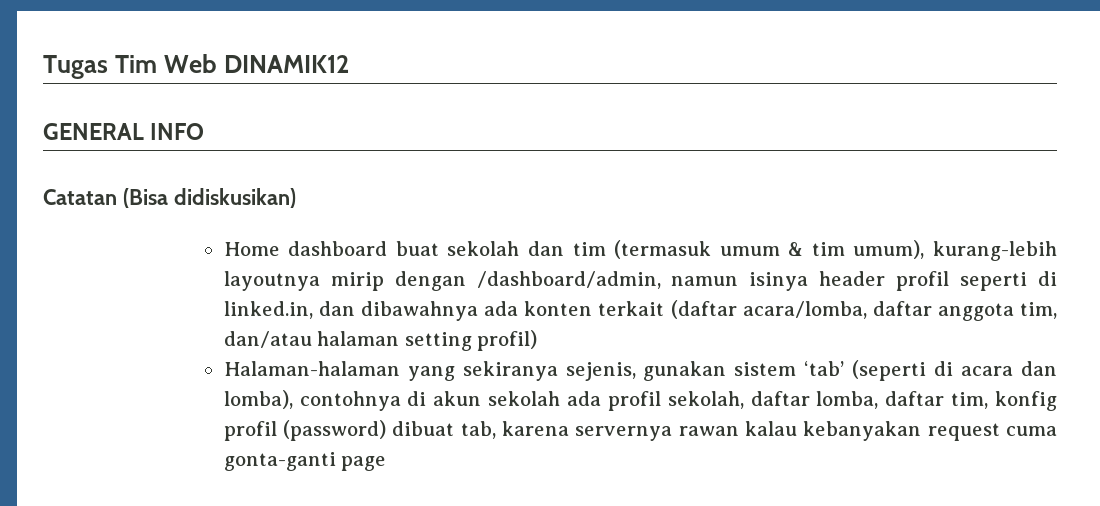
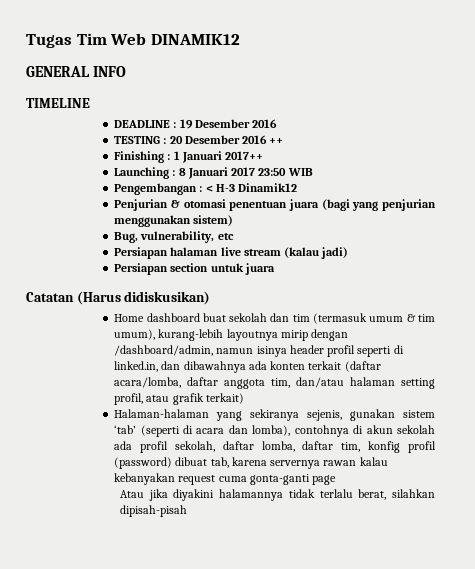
(205, 131) none -> [26,98,90,108] [114,119,278,129] [114,135,284,144] [114,151,264,163] [114,167,313,179] [114,183,298,195] [114,199,437,211] [114,215,234,227] [114,231,234,243] [114,247,349,259] [114,263,275,275] // TIMELINE // DEADLINE : 19 Desember 2016 // TESTING : 20 Desember 2016 ++ // Finishing : 1 Januari 2017++ // Launching : 8 Januari 2017 23:50 WIB // Pengembangan : < H-3 Dinamik12 // Penjurian & otomasi penentuan juara (bagi yang penjurian menggunakan sistem) // Bug, vulnerability, etc // Persiapan halaman live stream (kalau jadi) // Persiapan section untuk juara
[122,188,168,208] (Bisa -> [76,291,121,305] (Harus
[477,330,538,351] profil) -> [114,393,244,405] profil, atau grafik terkait)
(387, 463) none -> [119,489,435,501] [119,505,187,517] // Atau jika diyakini halamannya tidak terlalu berat, silahkan dipisah-pisah

